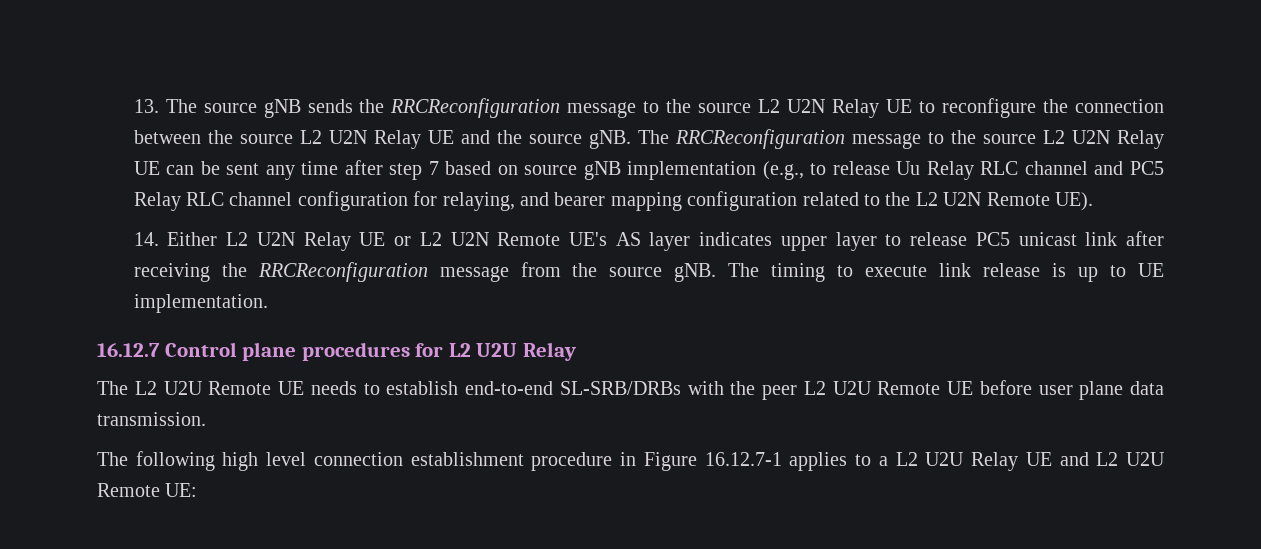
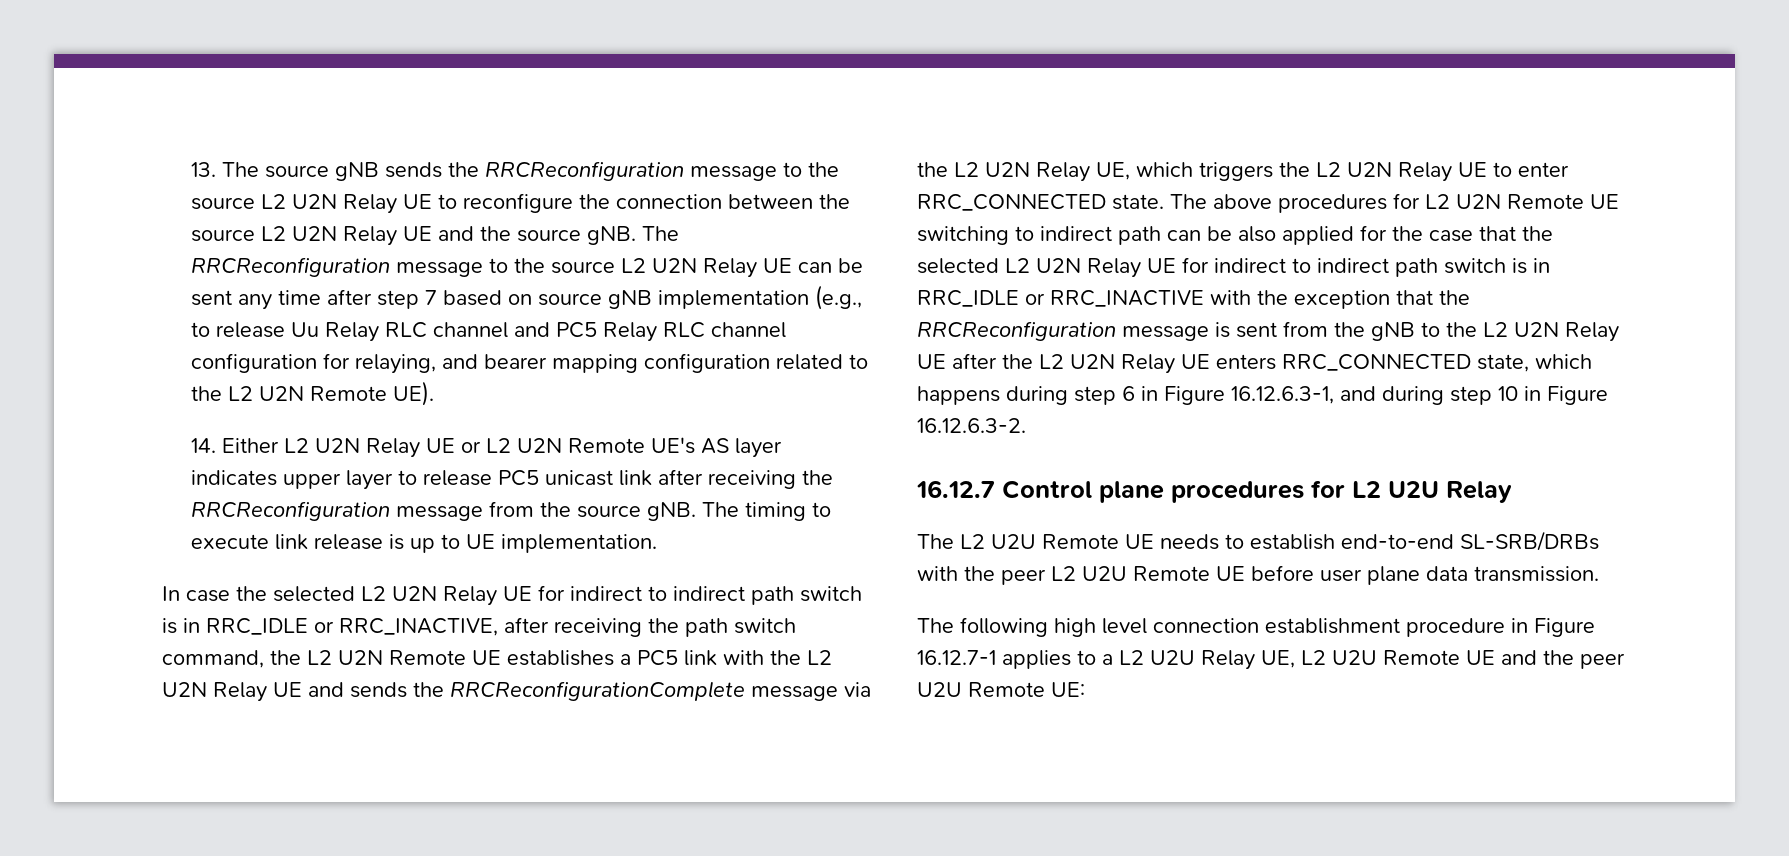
(268, 303) none -> [162,585,862,606] [162,617,796,637] [162,650,832,668] [162,681,871,702] [917,162,1569,182] [917,193,1619,213] [917,225,1553,245] [917,257,1550,278] [917,290,1470,309] [917,321,1619,342] [917,353,1592,374] [917,386,1608,405] [917,418,1026,433] // In case the selected L2 U2N Relay UE for indirect to indirect path switch is in RRC_IDLE or RRC_INACTIVE, after receiving the path switch command, the L2 U2N Remote UE establishes a PC5 link with the L2 U2N Relay UE and sends the RRCReconfigurationComplete message via the L2 U2N Relay UE, which triggers the L2 U2N Relay UE to enter RRC_CONNECTED state. The above procedures for L2 U2N Remote UE switching to indirect path can be also applied for the case that the selected L2 U2N Relay UE for indirect to indirect path switch is in RRC_IDLE or RRC_INACTIVE with the exception that the RRCReconfiguration message is sent from the gNB to the L2 U2N Relay UE after the L2 U2N Relay UE enters RRC_CONNECTED state, which happens during step 6 in Figure 16.12.6.3-1, and during step 10 in Figure 16.12.6.3-2.
[1025,452,1165,466] [97,483,160,497] UE and L2 U2U Remote -> [1261,650,1625,669] [917,682,1045,697] UE, L2 U2U Remote UE and the peer U2U Remote

